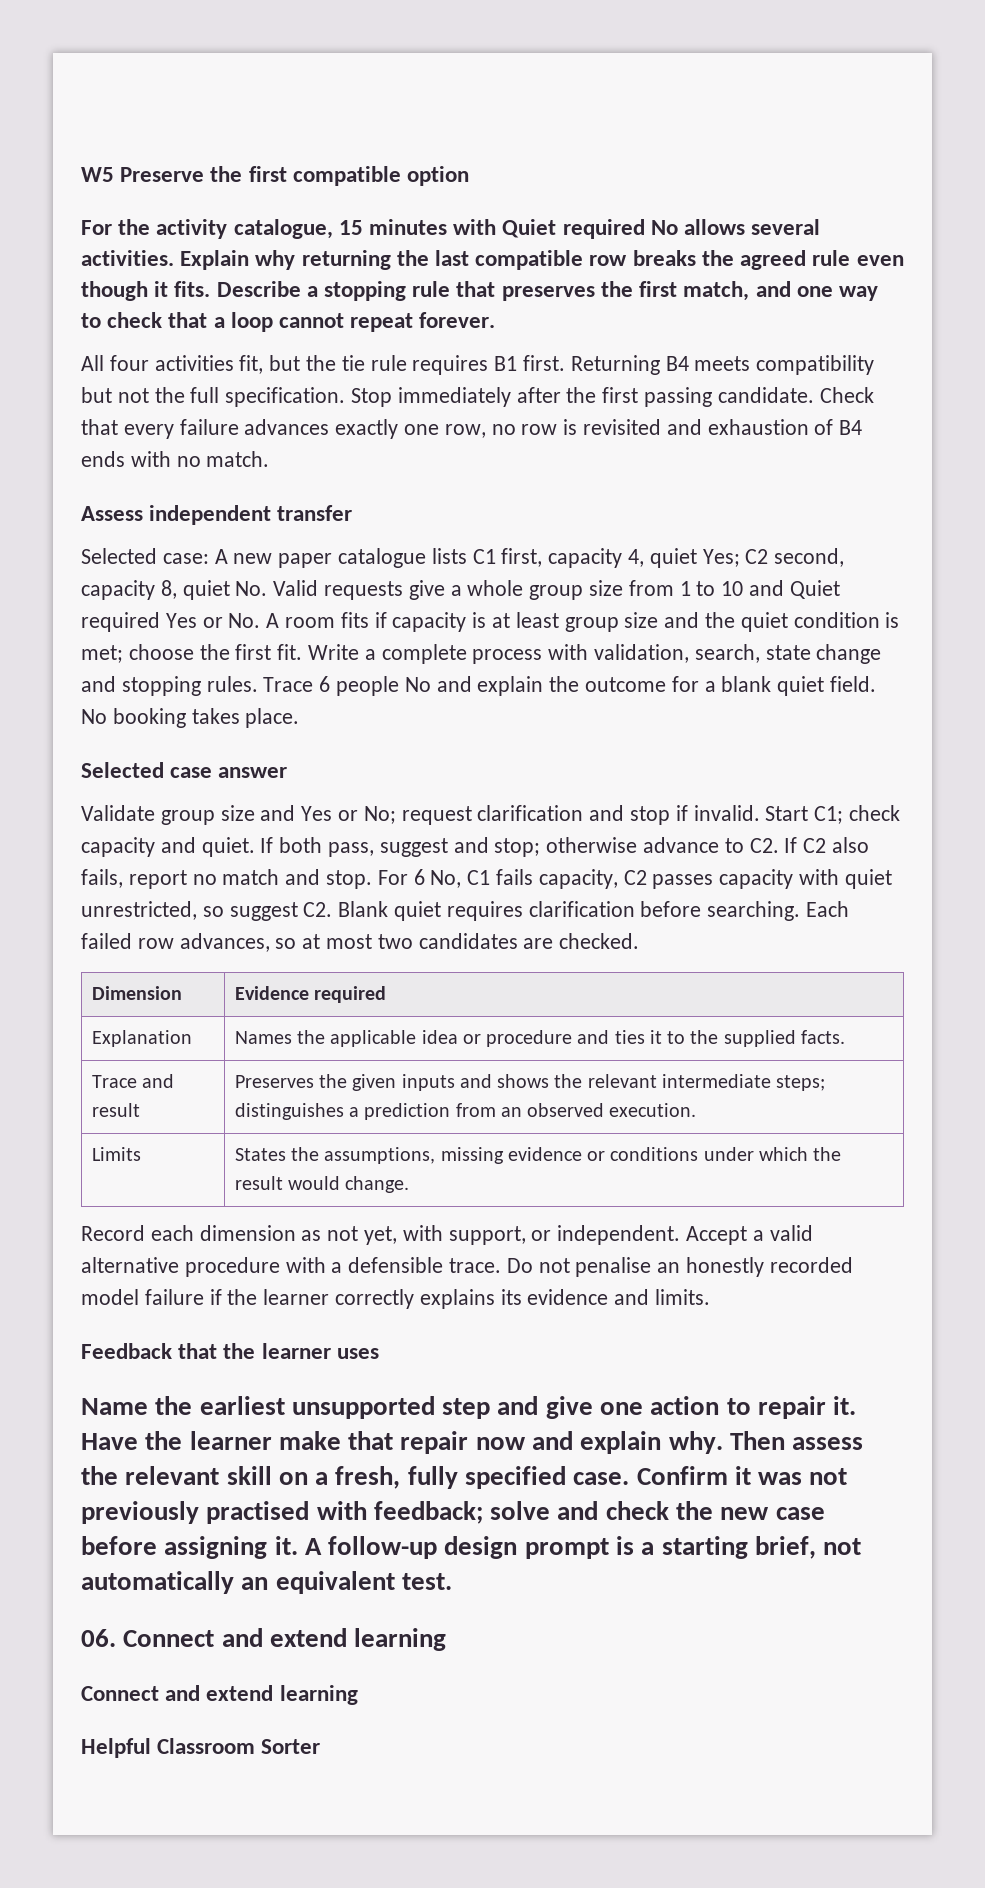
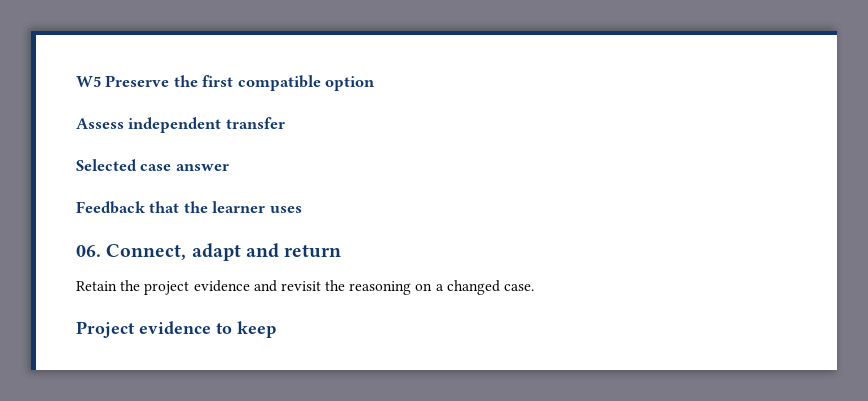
[81,219,821,239] [81,250,904,270] [81,281,878,301] [81,312,496,332] [81,355,875,375] [81,387,874,407] [81,419,863,439] [81,451,270,467] [81,505,353,525] [81,548,845,568] [81,580,840,600] [81,612,900,632] [81,644,882,664] [81,676,877,696] [81,708,300,728] [81,762,288,778] [81,805,901,825] [81,837,870,857] [81,869,892,889] [81,901,850,921] [81,933,640,952] [91,986,182,1000] [234,986,387,1003] [91,1030,192,1047] [234,1030,846,1047] [91,1074,175,1088] [91,1103,140,1117] [234,1074,826,1091] [234,1103,697,1120] [91,1147,141,1161] [234,1147,842,1164] [234,1176,410,1193] [81,1225,813,1245] [81,1257,853,1277] [81,1289,711,1309] For the activity catalogue, 15 minutes with Quiet required No allows several activities. Explain why returning the last compatible row breaks the agreed rule even though it fits. Describe a stopping rule that preserves the first match, and one way to check that a loop cannot repeat forever. // All four activities fit, but the tie rule requires B1 first. Returning B4 meets compatibility but not the full specification. Stop immediately after the first passing candidate. Check that every failure advances exactly one row, no row is revisited and exhaustion of B4 ends with no match. // Assess independent transfer // Selected case: A new paper catalogue lists C1 first, capacity 4, quiet Yes; C2 second, capacity 8, quiet No. Valid requests give a whole group size from 1 to 10 and Quiet required Yes or No. A room fits if capacity is at least group size and the quiet condition is met; choose the first fit. Write a complete process with validation, search, state change and stopping rules. Trace 6 people No and explain the outcome for a blank quiet field. No booking takes place. // Selected case answer // Validate group size and Yes or No; request clarification and stop if invalid. Start C1; check capacity and quiet. If both pass, suggest and stop; otherwise advance to C2. If C2 also fails, report no match and stop. For 6 No, C1 fails capacity, C2 passes capacity with quiet unrestricted, so suggest C2. Blank quiet requires clarification before searching. Each failed row advances, so at most two candidates are checked. // Dimension | Evidence required // Explanation | Names the applicable idea or procedure and ties it to the supplied facts. // Trace and result | Preserves the given inputs and shows the relevant intermediate steps; distinguishes a prediction from an observed execution. // Limits | States the assumptions, missing evidence or conditions under which the result would change. // Record each dimension as not yet, with support, or independent. Accept a valid alternative procedure with a defensible trace. Do not penalise an honestly recorded model failure if the learner correctly explains its evidence and limits. -> [76,117,285,133] [76,159,229,171] Assess independent transfer // Selected case answer
[81,1396,857,1419] [81,1431,864,1454] [81,1466,848,1489] [81,1501,825,1524] [81,1536,862,1559] [81,1571,452,1594] [81,1628,447,1651] [81,1685,358,1705] [81,1738,321,1758] Name the earliest unsupported step and give one action to repair it. Have the learner make that repair now and explain why. Then assess the relevant skill on a fresh, fully specified case. Confirm it was not previously practised with feedback; solve and check the new case before assigning it. A follow-up design prompt is a starting brief, not automatically an equivalent test. // 06. Connect and extend learning // Connect and extend learning // Helpful Classroom Sorter -> [76,243,342,261] [76,280,535,295] [76,321,276,338] 06. Connect, adapt and return // Retain the project evidence and revisit the reasoning on a changed case. // Project evidence to keep

